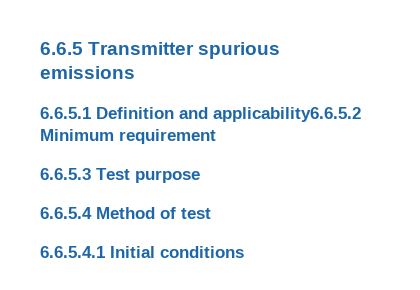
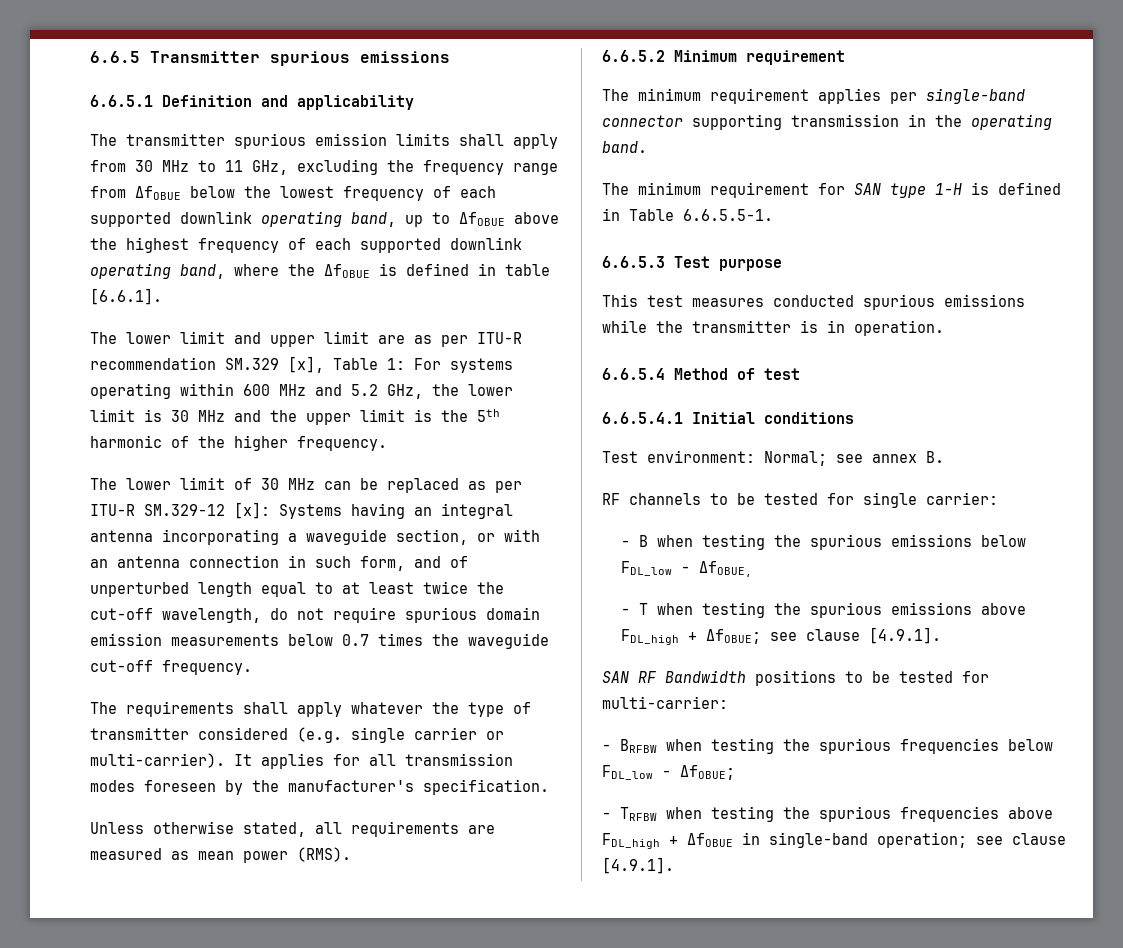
[213,107,361,122] [40,129,216,144] [40,168,200,183] applicability6.6.5.2 Minimum requirement // 6.6.5.3 Test purpose -> [297,95,414,110] [90,133,558,149] [90,159,558,175] [90,186,496,201] [90,211,559,227] [90,237,522,253] [90,263,550,279] [90,288,162,305] [90,331,522,347] [90,356,513,373] [90,383,513,399] [90,409,500,425] [90,435,387,451] [90,477,522,493] [90,502,513,519] [90,529,540,545] [90,555,468,571] [90,581,504,597] [90,607,540,623] [90,633,549,649] [90,660,252,675] [90,701,531,717] [90,727,504,743] [90,753,513,769] [90,779,549,795] [90,821,495,837] [90,847,351,863] [602,50,845,65] [602,88,1025,104] [602,114,1052,130] [602,141,647,153] [602,182,1061,198] [602,208,773,221] [602,256,782,271] [602,294,1025,310] [602,320,944,336] applicability // The transmitter spurious emission limits shall apply from 30 MHz to 11 GHz, excluding the frequency range from ΔfOBUE below the lowest frequency of each supported downlink operating band, up to ΔfOBUE above the highest frequency of each supported downlink operating band, where the ΔfOBUE is defined in table [6.6.1]. // The lower limit and upper limit are as per ITU-R recommendation SM.329 [x], Table 1: For systems operating within 600 MHz and 5.2 GHz, the lower limit is 30 MHz and the upper limit is the 5th harmonic of the higher frequency. // The lower limit of 30 MHz can be replaced as per ITU-R SM.329-12 [x]: Systems having an integral antenna incorporating a waveguide section, or with an antenna connection in such form, and of unperturbed length equal to at least twice the cut-off wavelength, do not require spurious domain emission measurements below 0.7 times the waveguide cut-off frequency. // The requirements shall apply whatever the type of transmitter considered (e.g. single carrier or multi-carrier). It applies for all transmission modes foreseen by the manufacturer's specification. // Unless otherwise stated, all requirements are measured as mean power (RMS). // 6.6.5.2 Minimum requirement // The minimum requirement applies per single-band connector supporting transmission in the operating band. // The minimum requirement for SAN type 1-H is defined in Table 6.6.5.5-1. // 6.6.5.3 Test purpose // This test measures conducted spurious emissions while the transmitter is in operation.
(244, 252) none -> [602,450,944,466] [602,492,998,508] [620,534,1026,550] [620,561,752,577] [620,602,1026,618] [620,627,941,645] [602,670,989,686] [602,696,728,709] [602,738,1053,754] [602,765,735,780] [602,806,1053,822] [602,832,1066,849] [602,857,674,874] // Test environment: Normal; see annex B. // RF channels to be tested for single carrier: // - B when testing the spurious emissions below FDL_low - ΔfOBUE, // - T when testing the spurious emissions above FDL_high + ΔfOBUE; see clause [4.9.1]. // SAN RF Bandwidth positions to be tested for multi-carrier: // - BRFBW when testing the spurious frequencies below FDL_low - ΔfOBUE; // - TRFBW when testing the spurious frequencies above FDL_high + ΔfOBUE in single-band operation; see clause [4.9.1].

